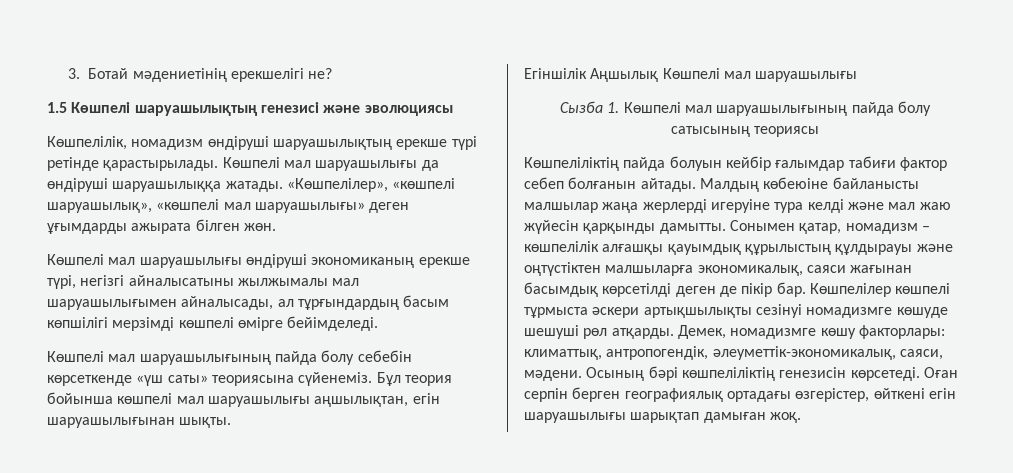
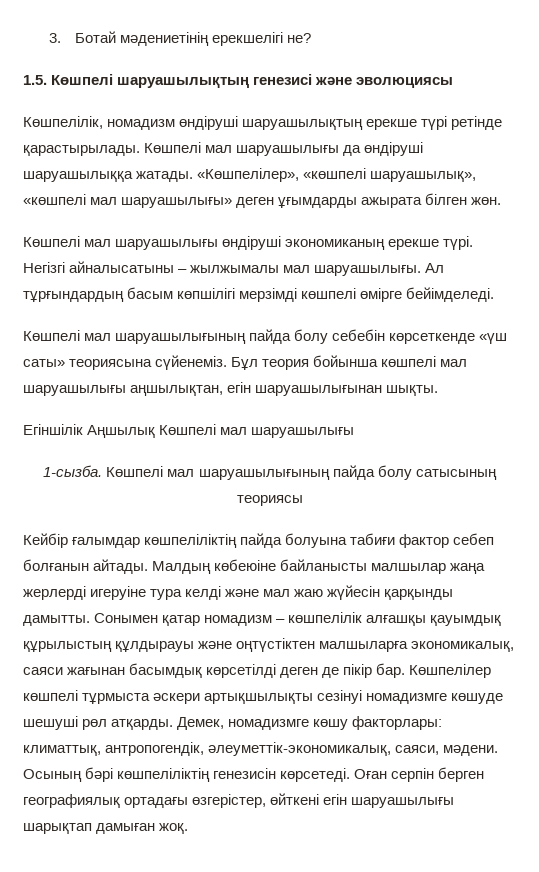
[47,102,67,113] 1.5 -> [23,75,47,85] 1.5.
[47,275,360,289] [47,296,294,310] түрі, негізгі айналысатыны жылжымалы мал шаруашылығымен айналысады, ал -> [443,236,474,250] [23,261,445,276] түрі. Негізгі айналысатыны – жылжымалы мал шаруашылығы. Ал
[560,101,620,113] Сызба 1. -> [43,465,103,477] 1-сызба.
[524,156,845,171] Көшпеліліктің пайда болуын кейбір ғалымдар -> [23,533,348,548] Кейбір ғалымдар көшпеліліктің пайда болуына
[799,223,842,234] қатар, -> [162,615,201,626] қатар

